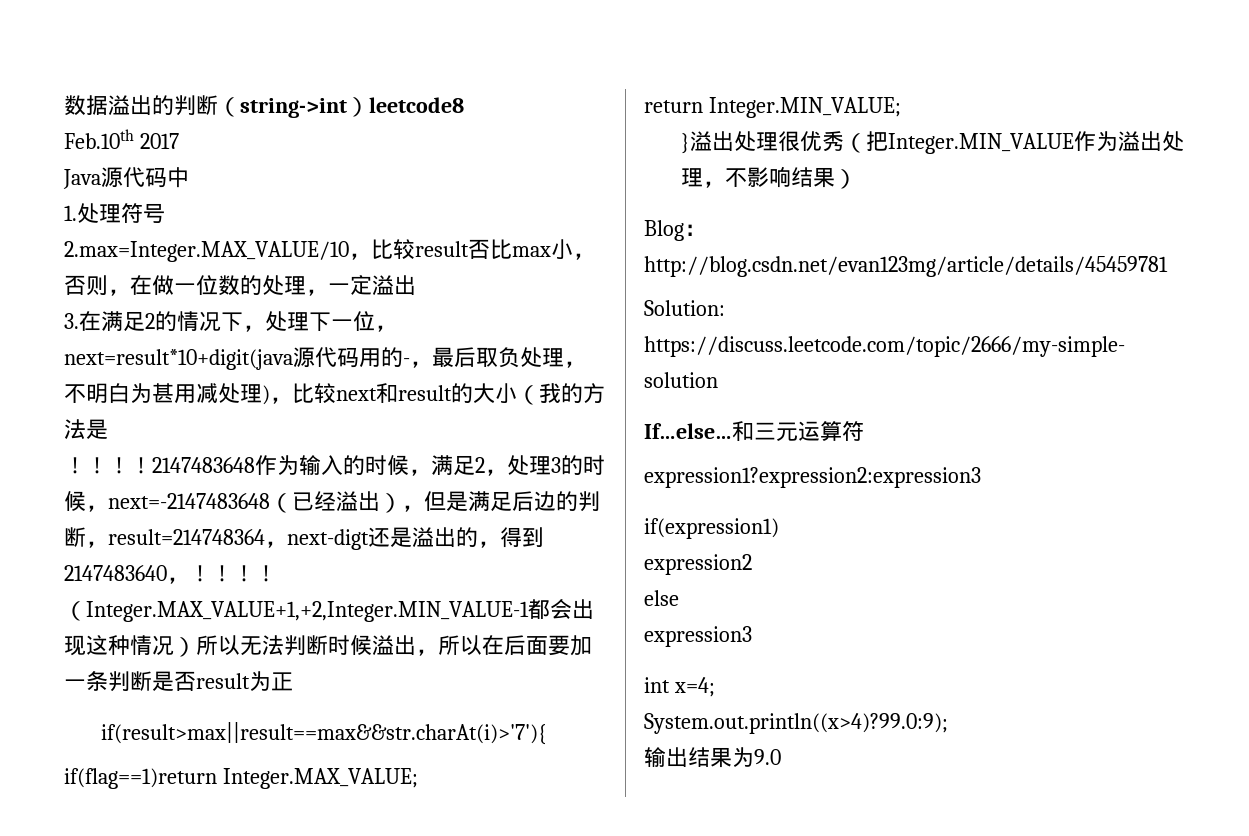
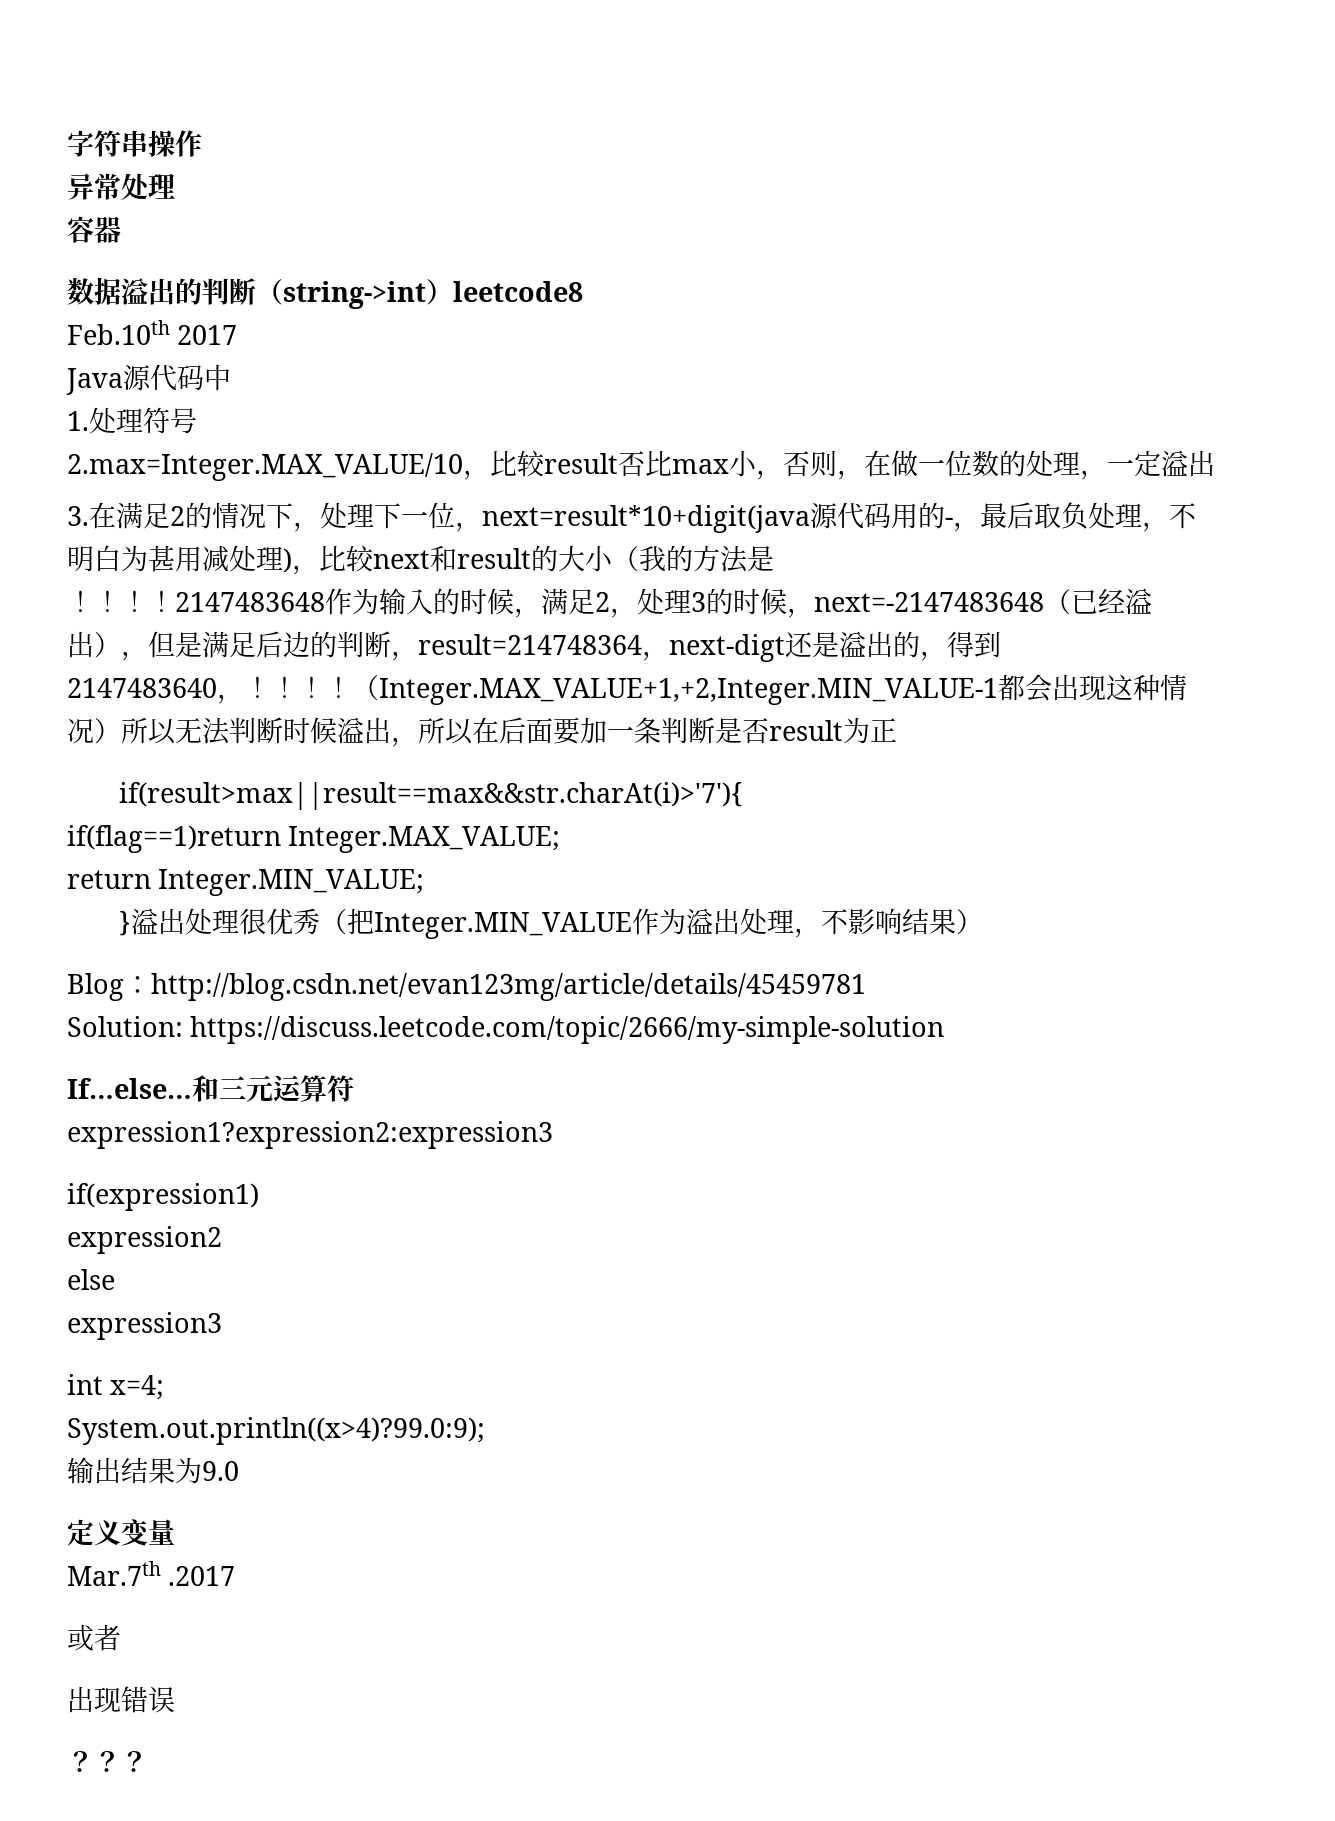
(64, 105) none -> [67,130,202,157] [67,173,175,200] [67,216,121,243] 字符串操作 // 异常处理 // 容器 //
(781, 757) none -> [67,1519,175,1546] [67,1561,236,1586] [67,1624,121,1651] [67,1686,175,1713] [67,1751,148,1772] // 定义变量 // Mar.7th .2017 // 或者 // 出现错误 // ？？？

